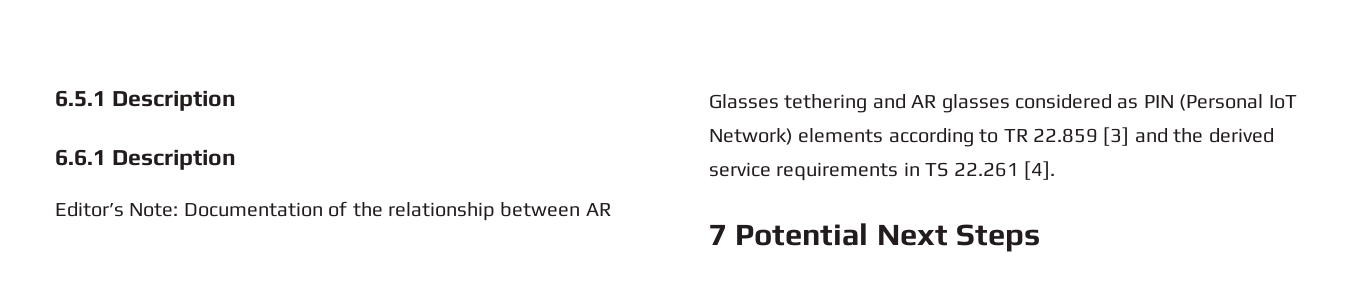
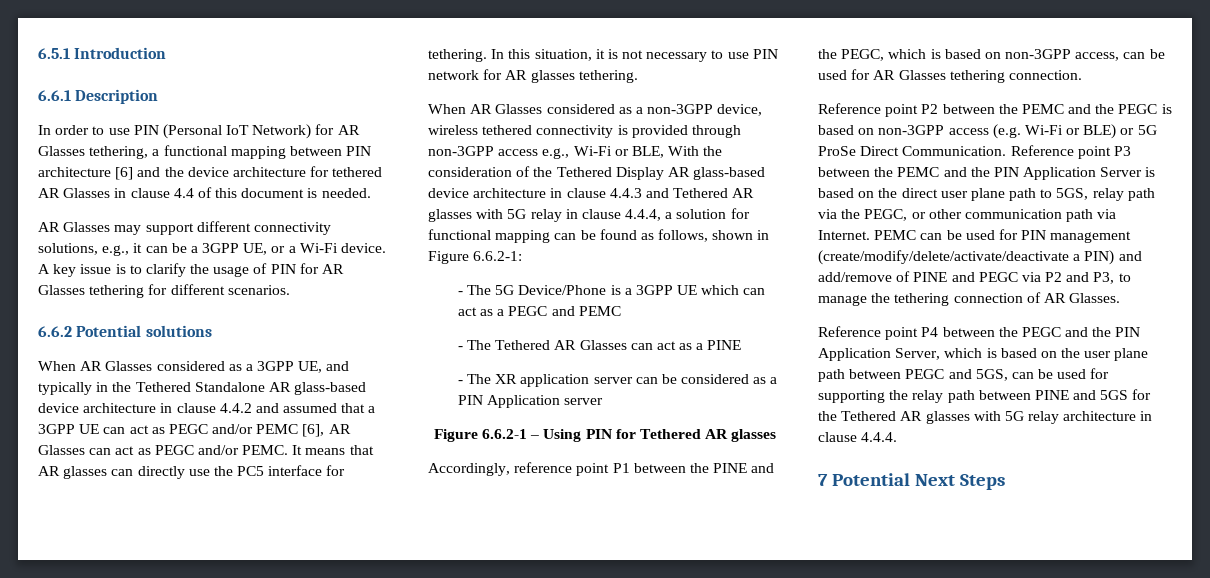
[112,90,237,111] Description -> [74,47,167,59] Introduction
[55,201,611,221] [709,94,1297,113] [709,127,1274,147] [709,161,1055,181] Editor’s Note: Documentation of the relationship between AR Glasses tethering and AR glasses considered as PIN (Personal IoT Network) elements according to TR 22.859 [3] and the derived service requirements in TS 22.261 [4]. -> [38,124,360,139] [38,145,372,159] [38,166,383,180] [38,187,371,198] [38,221,331,235] [38,243,387,256] [38,263,345,277] [38,284,290,298] [38,325,212,337] [38,361,350,373] [38,382,367,395] [38,403,376,413] [38,424,351,437] [38,445,374,455] [38,465,346,479] [428,49,778,62] [428,69,638,83] [428,104,763,116] [428,125,741,138] [428,146,723,159] [428,166,766,180] [428,188,755,198] [428,208,750,222] [428,229,770,243] [428,251,523,264] [457,285,766,295] [457,306,621,316] [457,340,742,350] [457,374,778,387] [457,395,604,408] [433,429,777,442] [428,462,775,476] [818,49,1165,61] [818,69,1082,83] [818,103,1172,117] [818,124,1157,139] [818,145,1131,159] [818,167,1156,180] [818,188,1155,201] [818,209,1117,222] [818,229,1132,243] [818,250,1142,265] [818,271,1131,284] [818,292,1121,306] [818,326,1141,340] [818,348,1149,361] [818,368,1110,382] [818,389,1152,403] [818,411,1153,424] [818,432,898,442] In order to use PIN (Personal IoT Network) for AR Glasses tethering, a functional mapping between PIN architecture [6] and the device architecture for tethered AR Glasses in clause 4.4 of this document is needed. // AR Glasses may support different connectivity solutions, e.g., it can be a 3GPP UE, or a Wi-Fi device. A key issue is to clarify the usage of PIN for AR Glasses tethering for different scenarios. // 6.6.2 Potential solutions // When AR Glasses considered as a 3GPP UE, and typically in the Tethered Standalone AR glass-based device architecture in clause 4.4.2 and assumed that a 3GPP UE can act as PEGC and/or PEMC [6], AR Glasses can act as PEGC and/or PEMC. It means that AR glasses can directly use the PC5 interface for tethering. In this situation, it is not necessary to use PIN network for AR glasses tethering. // When AR Glasses considered as a non-3GPP device, wireless tethered connectivity is provided through non-3GPP access e.g., Wi-Fi or BLE, With the consideration of the Tethered Display AR glass-based device architecture in clause 4.4.3 and Tethered AR glasses with 5G relay in clause 4.4.4, a solution for functional mapping can be found as follows, shown in Figure 6.6.2-1: // - The 5G Device/Phone is a 3GPP UE which can act as a PEGC and PEMC // - The Tethered AR Glasses can act as a PINE // - The XR application server can be considered as a PIN Application server // Figure 6.6.2-1 – Using PIN for Tethered AR glasses // Accordingly, reference point P1 between the PINE and the PEGC, which is based on non-3GPP access, can be used for AR Glasses tethering connection. // Reference point P2 between the PEMC and the PEGC is based on non-3GPP access (e.g. Wi-Fi or BLE) or 5G ProSe Direct Communication. Reference point P3 between the PEMC and the PIN Application Server is based on the direct user plane path to 5GS, relay path via the PEGC, or other communication path via Internet. PEMC can be used for PIN management (create/modify/delete/activate/deactivate a PIN) and add/remove of PINE and PEGC via P2 and P3, to manage the tethering connection of AR Glasses. // Reference point P4 between the PEGC and the PIN Application Server, which is based on the user plane path between PEGC and 5GS, can be used for supporting the relay path between PINE and 5GS for the Tethered AR glasses with 5G relay architecture in clause 4.4.4.

